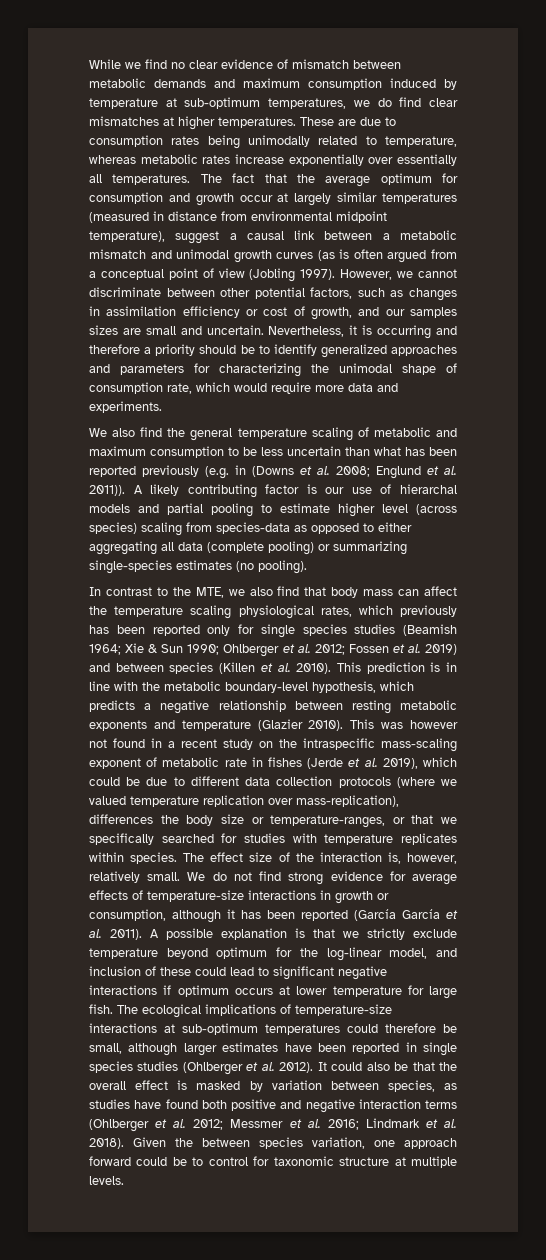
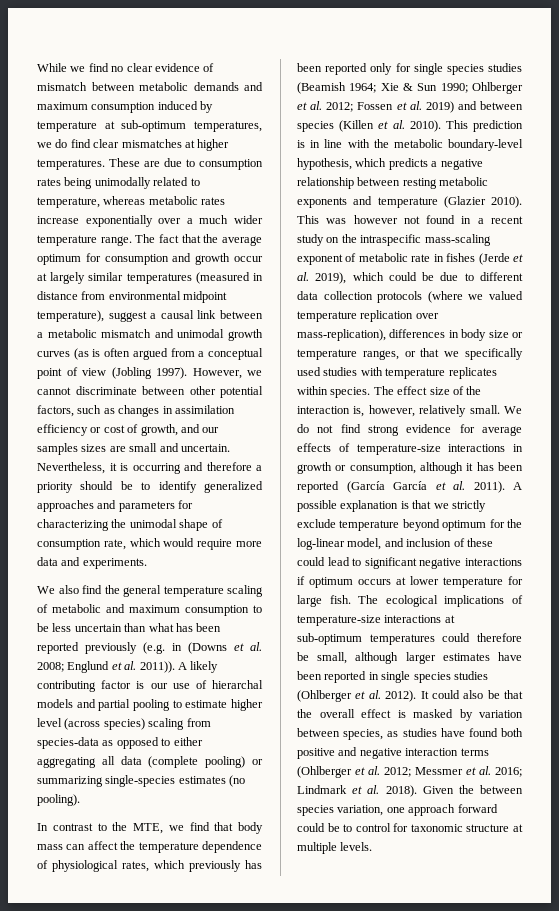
[397,154,457,166] [89,174,191,185] essentially all temperatures. -> [186,215,263,224] [37,235,132,246] a much wider temperature range.
[249,587,273,596] also -> (184, 828) none
[190,605,232,619] scaling -> [202,841,262,853] [37,860,48,869] dependence of
[160,815,179,824] the -> [448,330,459,338] in
[270,815,386,828] temperature-ranges, -> [297,349,399,360] temperature ranges,
[161,833,238,843] searched for -> [297,367,321,376] used

